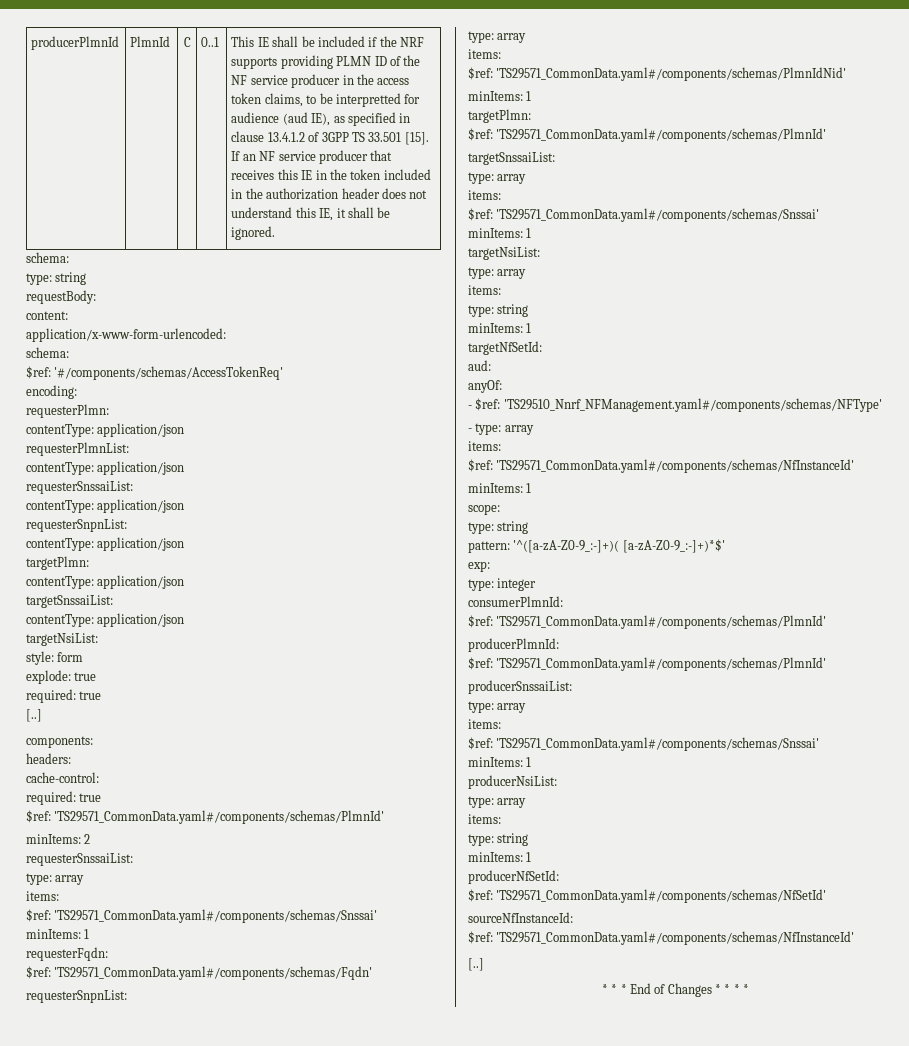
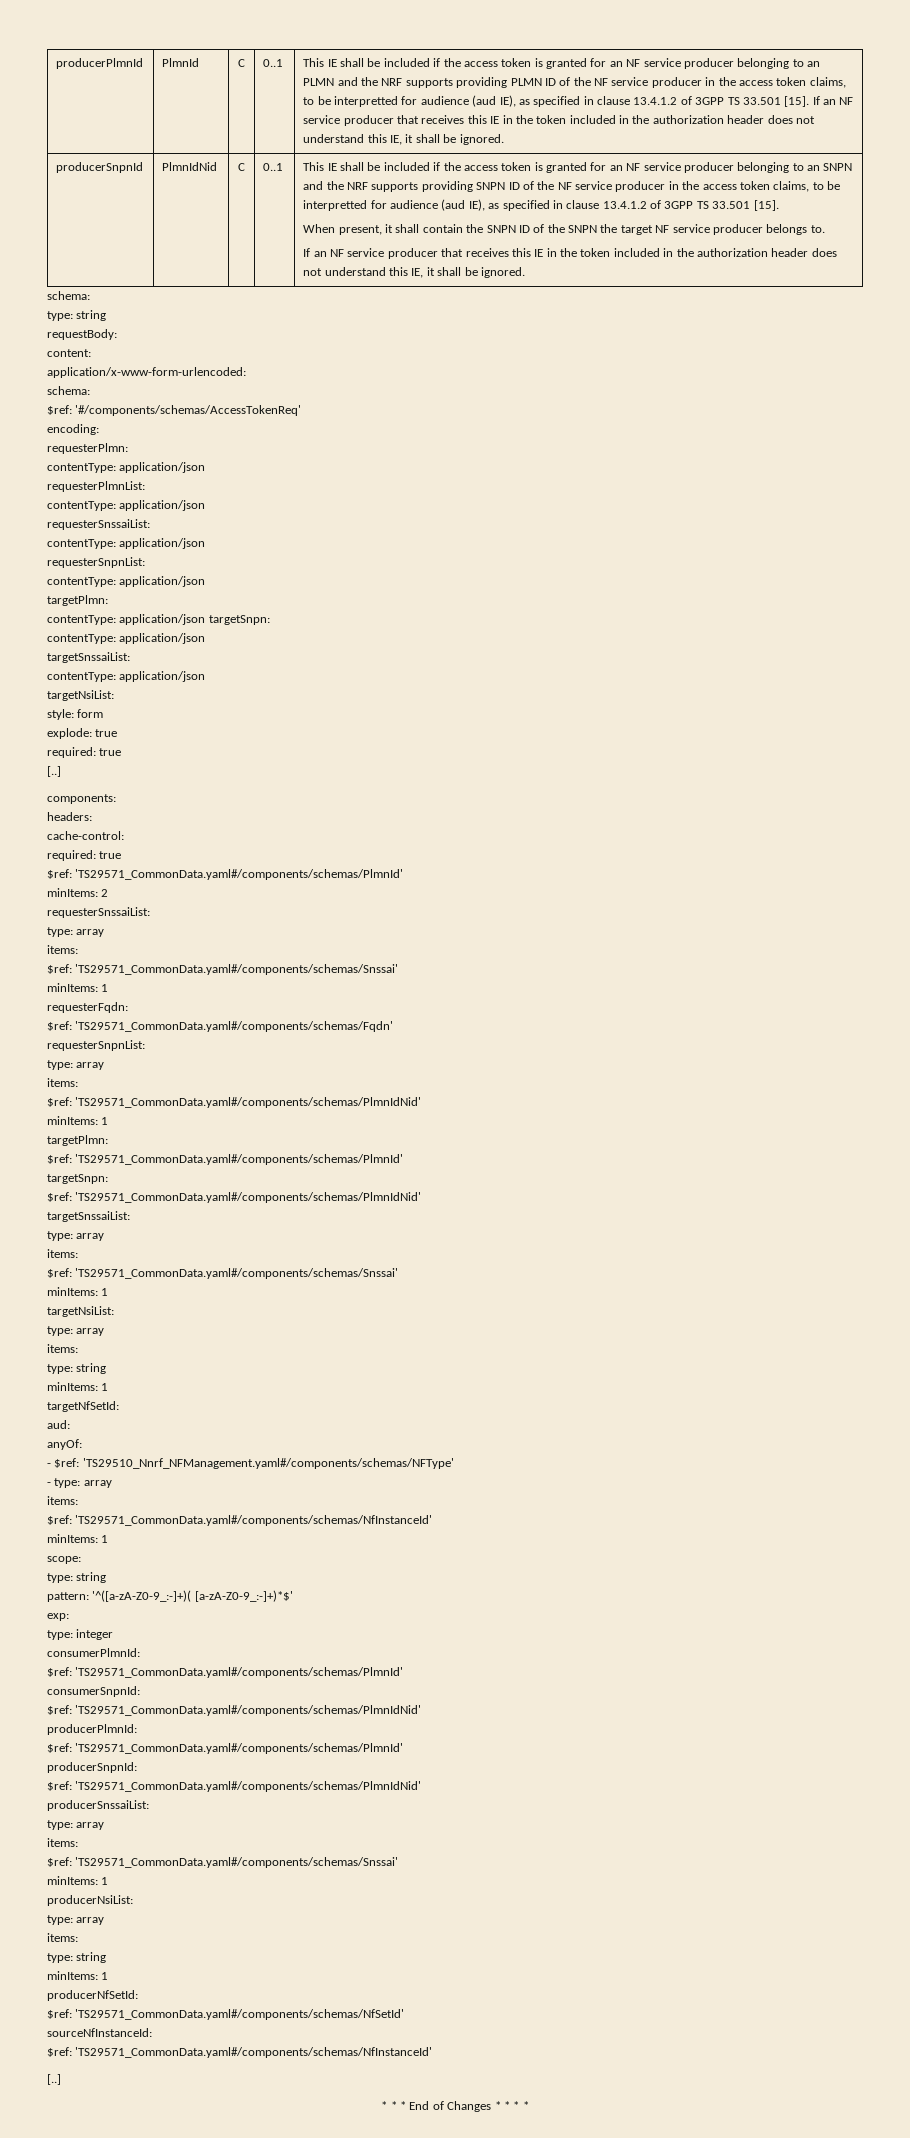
(397, 41) none -> [463,58,821,69] [303,77,379,86] access token is granted for an NF service producer belonging to an PLMN and the
(276, 233) none -> [56,162,144,173] [162,162,218,171] [238,163,245,171] [263,163,284,171] [303,162,853,173] [303,181,841,192] [303,199,779,211] [303,224,825,235] [303,248,837,259] [303,267,525,278] // producerSnpnId | PlmnIdNid | C | 0..1 | This IE shall be included if the access token is granted for an NF service producer belonging to an SNPN and the NRF supports providing SNPN ID of the NF service producer in the access token claims, to be interpretted for audience (aud IE), as specified in clause 13.4.1.2 of 3GPP TS 33.501 [15]. // When present, it shall contain the SNPN ID of the SNPN the target NF service producer belongs to. // If an NF service producer that receives this IE in the token included in the authorization header does not understand this IE, it shall be ignored.
(89, 563) none -> [47,614,270,625] // contentType: application/json targetSnpn:
(827, 135) none -> [47,1174,108,1184] [47,1192,422,1203] // targetSnpn: // $ref: 'TS29571_CommonData.yaml#/components/schemas/PlmnIdNid'
(827, 622) none -> [47,1686,140,1697] [47,1705,422,1716] // consumerSnpnId: // $ref: 'TS29571_CommonData.yaml#/components/schemas/PlmnIdNid'
(827, 664) none -> [47,1762,137,1773] [47,1781,422,1792] // producerSnpnId: // $ref: 'TS29571_CommonData.yaml#/components/schemas/PlmnIdNid'

